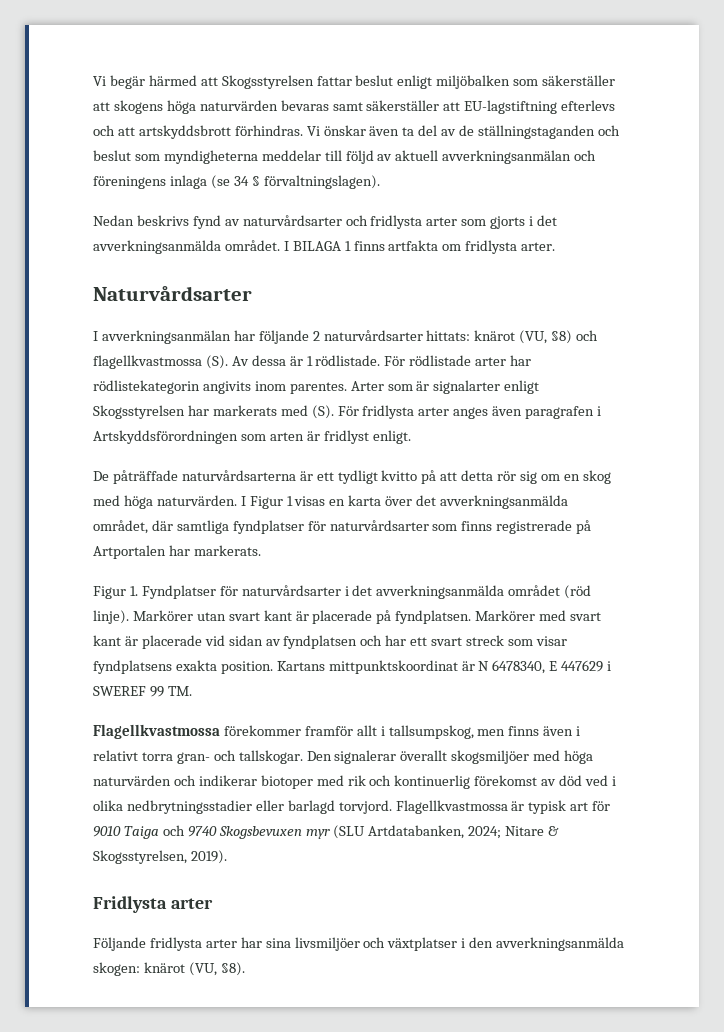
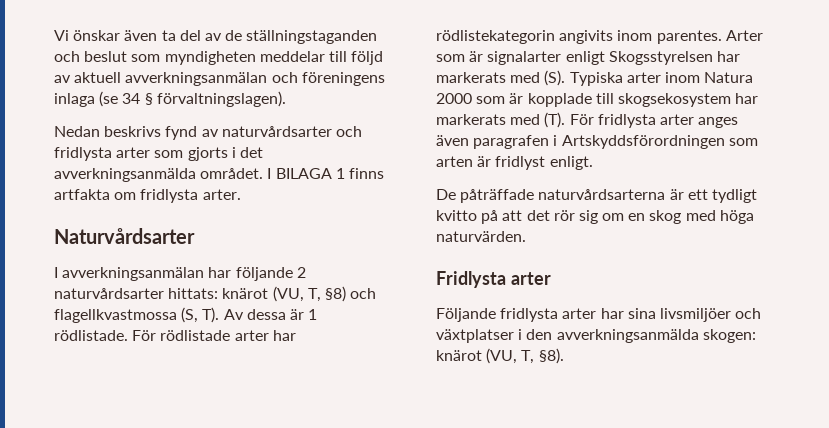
[93,75,616,89] [93,100,616,114] [93,125,320,139] Vi begär härmed att Skogsstyrelsen fattar beslut enligt miljöbalken som säkerställer att skogens höga naturvärden bevaras samt säkerställer att EU-lagstiftning efterlevs och att artskyddsbrott förhindras. Vi -> [54,30,69,41] Vi
[163,150,258,164] myndigheterna -> [164,51,256,65] myndigheten
(548, 337) none -> [307,288,321,302] T,
[205,355,228,369] (S). -> [181,307,220,323] (S, T).
(334, 412) none -> [569,72,754,86] [436,93,759,107] [436,112,566,128] Typiska arter inom Natura 2000 som är kopplade till skogsekosystem har markerats med (T).
[461,470,494,481] detta -> [526,210,550,221] det
[240,495,569,509] [93,520,592,534] [93,545,261,559] [93,585,592,599] [93,610,602,624] [93,635,567,649] [93,660,612,674] [93,686,192,697] [93,724,581,739] [93,750,594,764] [93,775,616,789] [93,800,611,814] [93,825,560,839] [93,850,227,864] I Figur 1 visas en karta över det avverkningsanmälda området, där samtliga fyndplatser för naturvårdsarter som finns registrerade på Artportalen har markerats. // Figur 1. Fyndplatser för naturvårdsarter i det avverkningsanmälda området (röd linje). Markörer utan svart kant är placerade på fyndplatsen. Markörer med svart kant är placerade vid sidan av fyndplatsen och har ett svart streck som visar fyndplatsens exakta position. Kartans mittpunktskoordinat är N 6478340, E 447629 i SWEREF 99 TM. // Flagellkvastmossa förekommer framför allt i tallsumpskog, men finns även i relativt torra gran- och tallskogar. Den signalerar överallt skogsmiljöer med höga naturvärden och indikerar biotoper med rik och kontinuerlig förekomst av död ved i olika nedbrytningsstadier eller barlagd torvjord. Flagellkvastmossa är typisk art för 9010 Taiga och 9740 Skogsbevuxen myr (SLU Artdatabanken, 2024; Nitare & Skogsstyrelsen, 2019). -> (526, 236) none
(217, 969) none -> [521,350,535,364] T,

